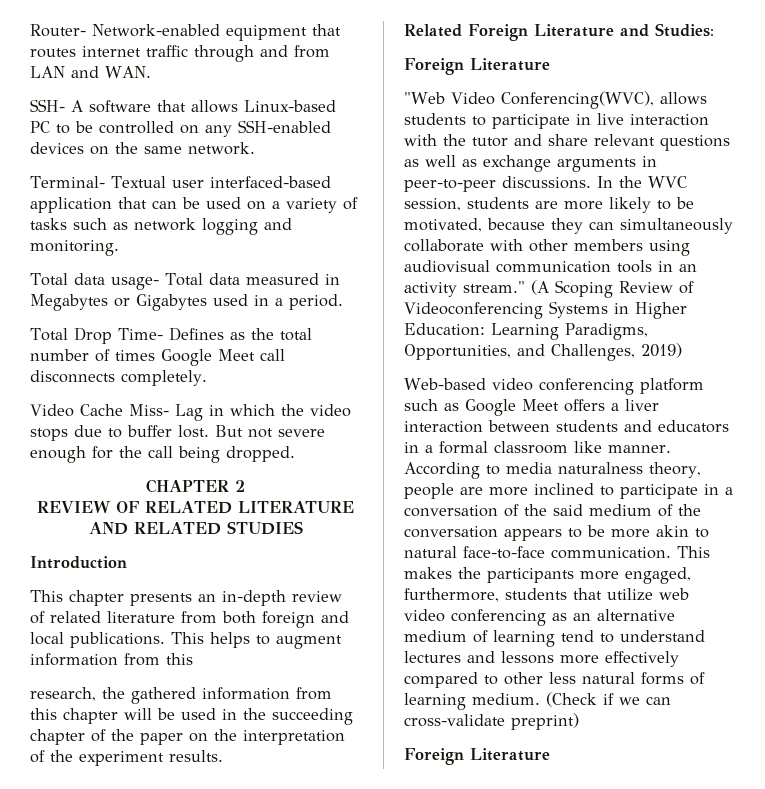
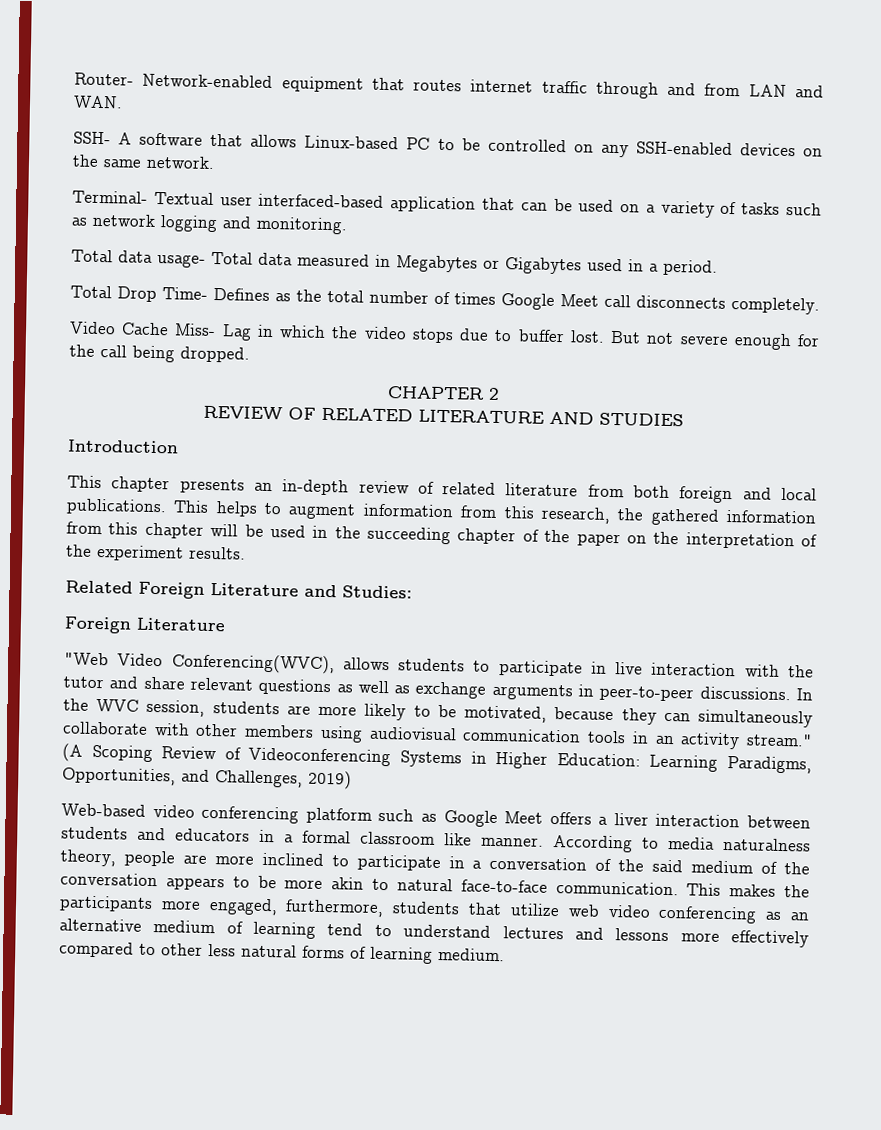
[133,522,221,535] RELATED -> (594, 418) none
(193, 659) // -> (535, 512) none
[546,692,671,707] [404,713,579,730] [404,748,550,765] (Check if we can cross-validate preprint) // Foreign Literature -> (505, 955) none

